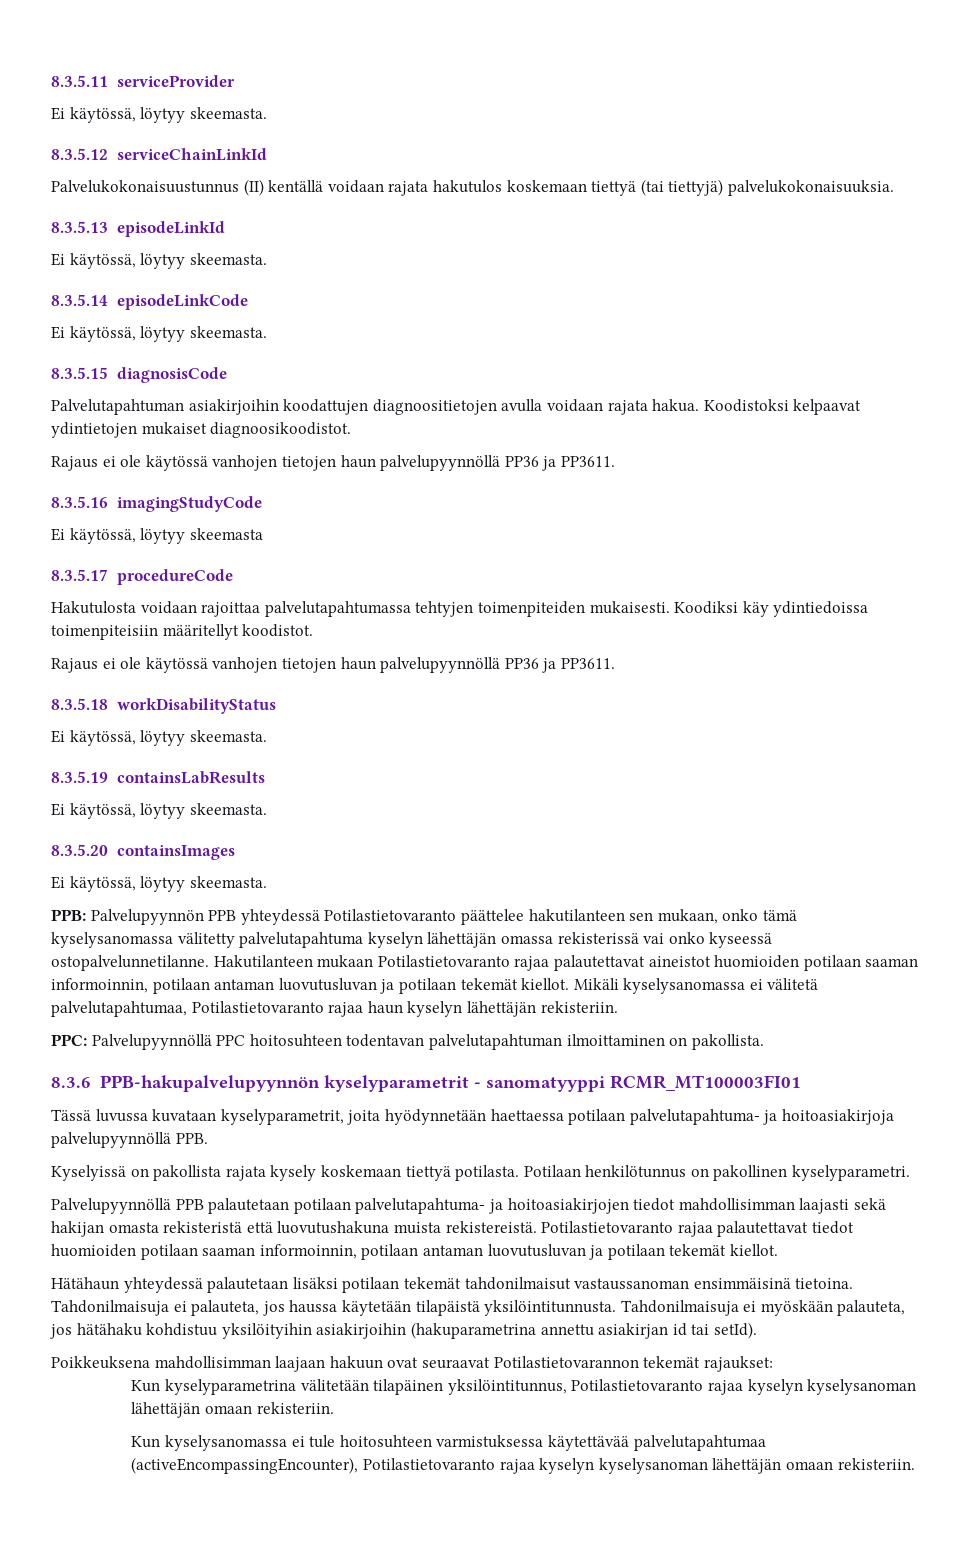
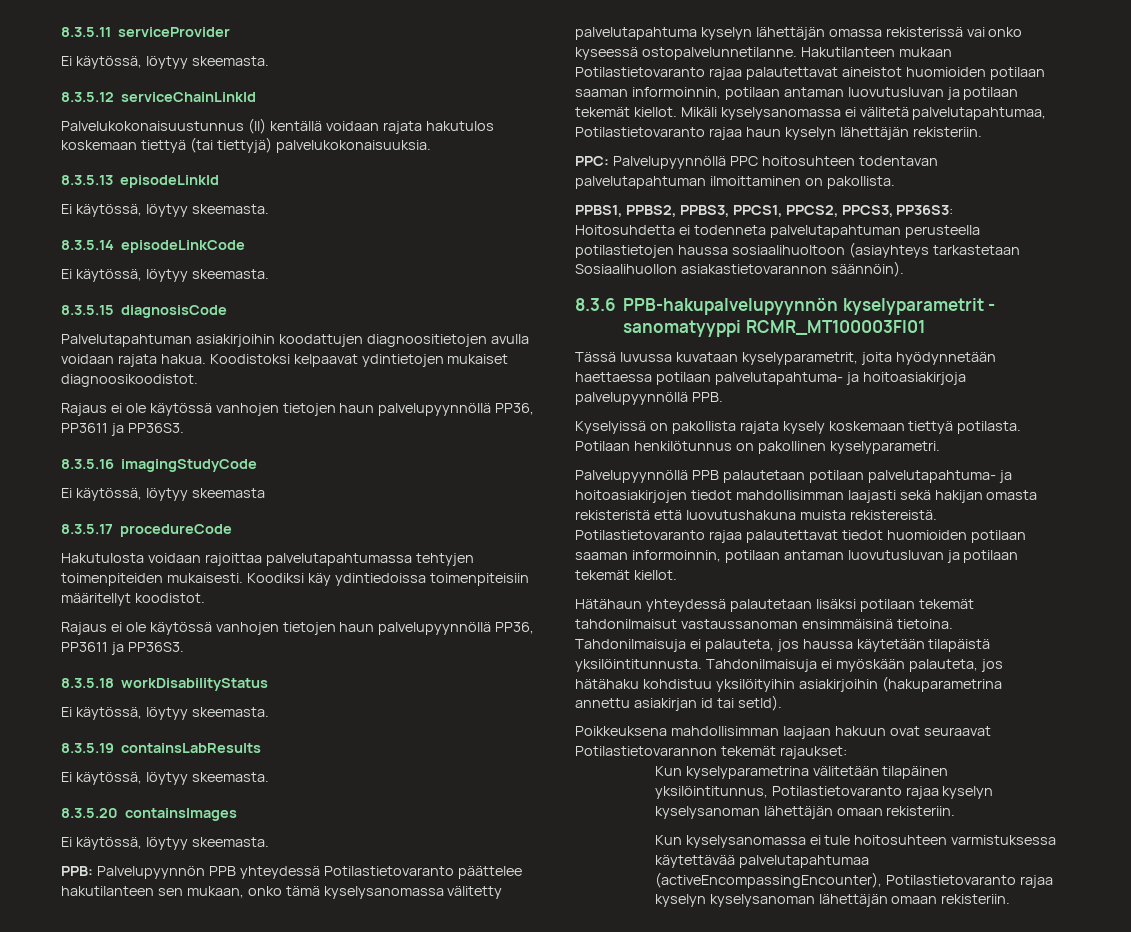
[504,456,615,471] PP36 ja PP3611. -> [495,403,535,415] [61,423,184,436] PP36, PP3611 ja PP36S3.
[504,658,615,673] PP36 ja PP3611. -> [495,622,535,634] [61,642,184,655] PP36, PP3611 ja PP36S3.
(764, 1042) none -> [575,205,954,217] [575,225,980,238] [575,242,1020,258] [575,261,904,277] // PPBS1, PPBS2, PPBS3, PPCS1, PPCS2, PPCS3, PP36S3: Hoitosuhdetta ei todenneta palvelutapahtuman perusteella potilastietojen haussa sosiaalihuoltoon (asiayhteys tarkastetaan Sosiaalihuollon asiakastietovarannon säännöin).

